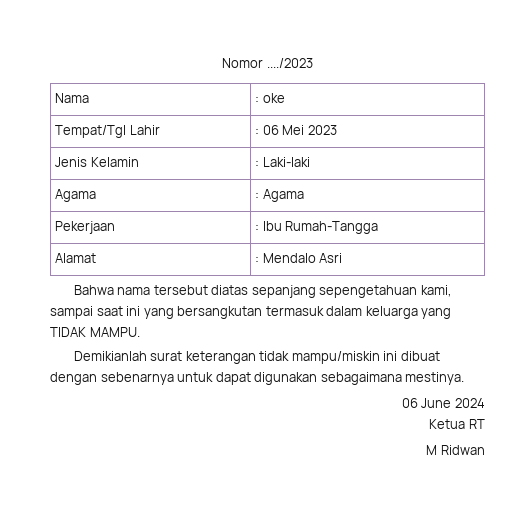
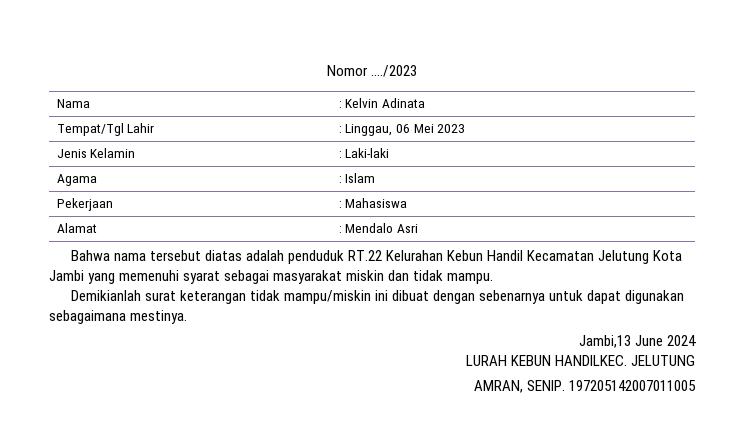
[262,93,285,103] oke -> [345,98,426,108] Kelvin Adinata
(260, 131) none -> [345,124,393,136] Linggau,
[262,189,304,202] Agama -> [345,173,376,183] Islam
[262,221,379,234] Ibu Rumah-Tangga -> [345,198,408,208] Mahasiswa
[251,285,451,298] [50,306,452,319] [50,327,140,337] sepanjang sepengetahuan kami, sampai saat ini yang bersangkutan termasuk dalam keluarga yang TIDAK MAMPU. -> [245,250,683,264] [49,270,494,284] adalah penduduk RT.22 Kelurahan Kebun Handil Kecamatan Jelutung Kota Jambi yang memenuhi syarat sebagai masyarakat miskin dan tidak mampu.
[401,398,418,408] 06 -> [578,335,631,348] Jambi,13
[429,419,485,429] [426,445,485,455] Ketua RT // M Ridwan -> [465,355,695,366] [473,380,696,393] LURAH KEBUN HANDILKEC. JELUTUNG // AMRAN, SENIP. 197205142007011005

